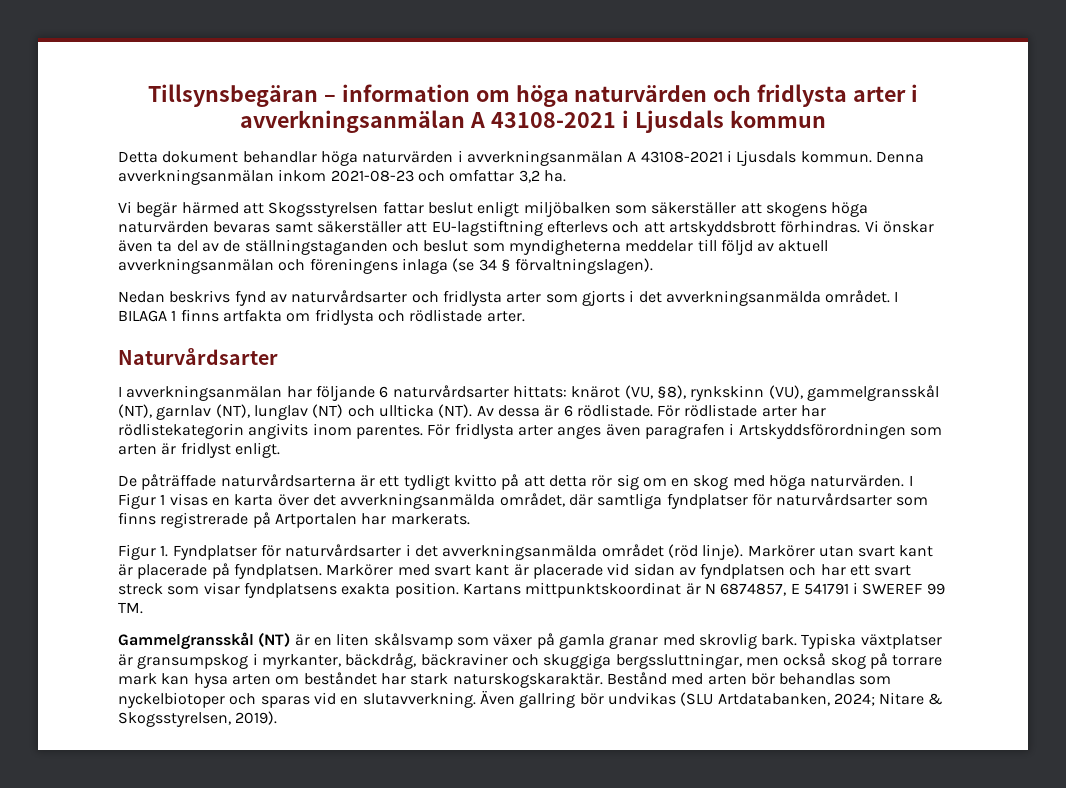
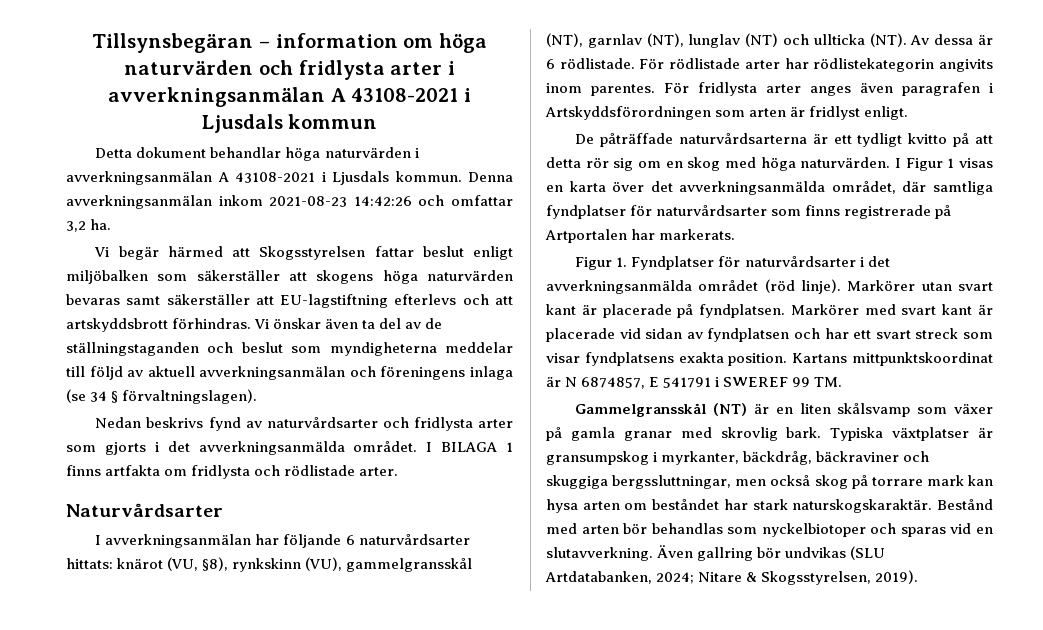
(414, 176) none -> [353,196,412,206] 14:42:26

